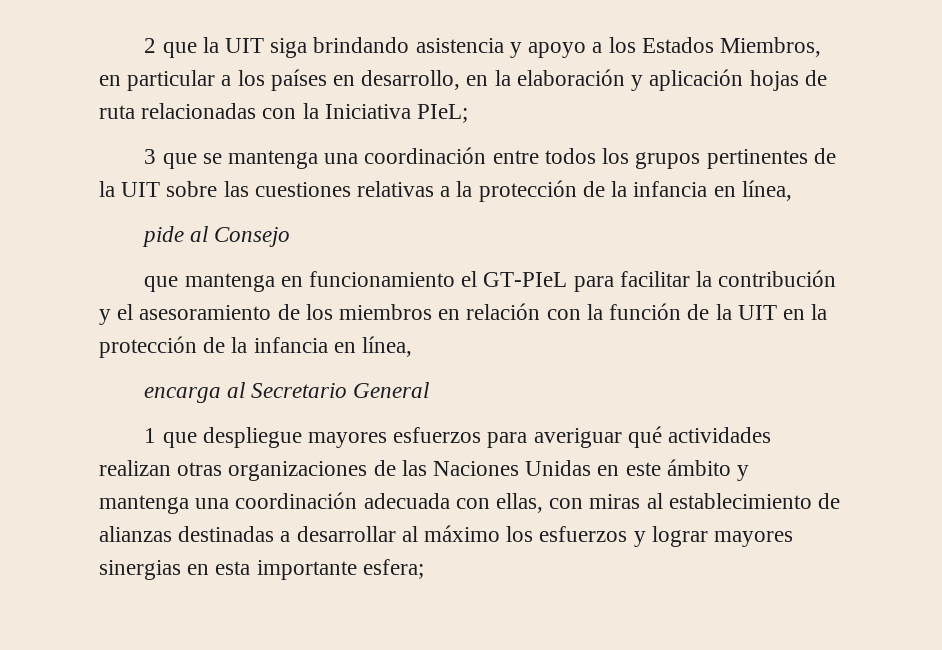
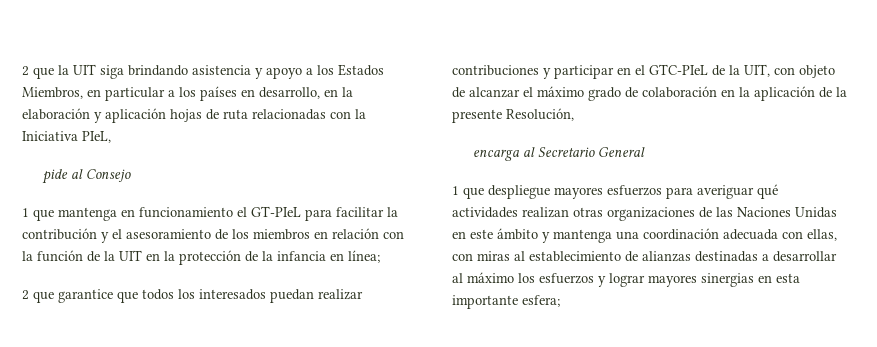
[417,104,469,123] [144,147,836,169] [99,180,792,202] PIeL; // 3 que se mantenga una coordinación entre todos los grupos pertinentes de la UIT sobre las cuestiones relativas a la protección de la infancia en línea, -> [82,131,111,143] PIeL,
(291, 237) none -> [22,208,29,217] 1
[362,336,413,357] línea, -> [348,250,380,263] [22,289,363,303] [452,64,835,79] [452,86,847,101] [452,108,574,123] línea; // 2 que garantice que todos los interesados puedan realizar contribuciones y participar en el GTC-PIeL de la UIT, con objeto de alcanzar el máximo grado de colaboración en la aplicación de la presente Resolución,

